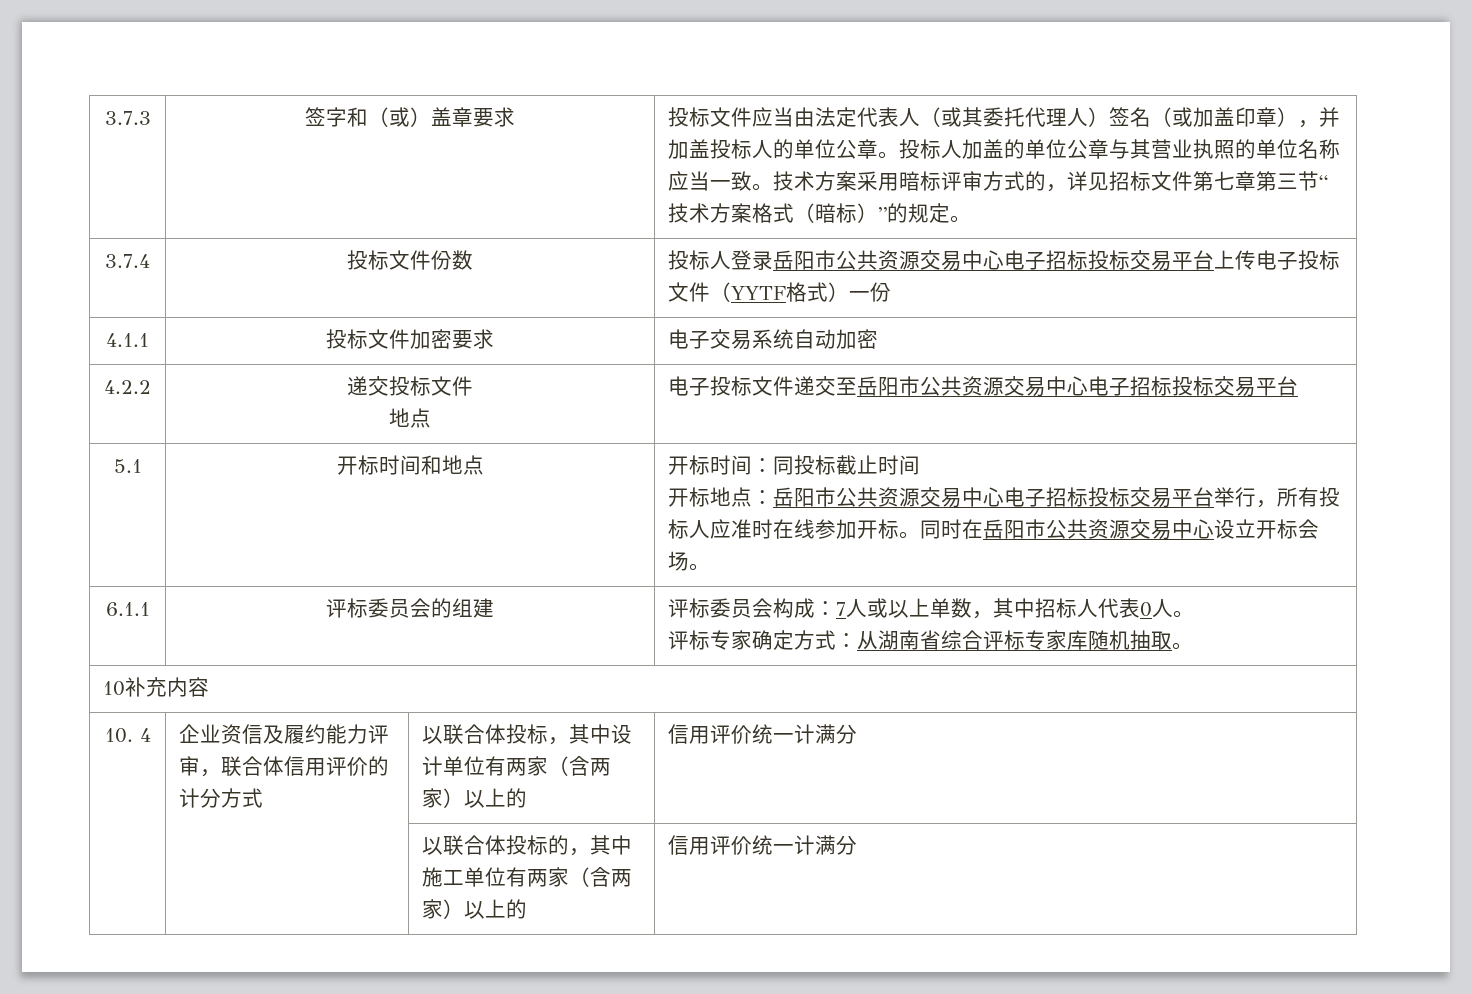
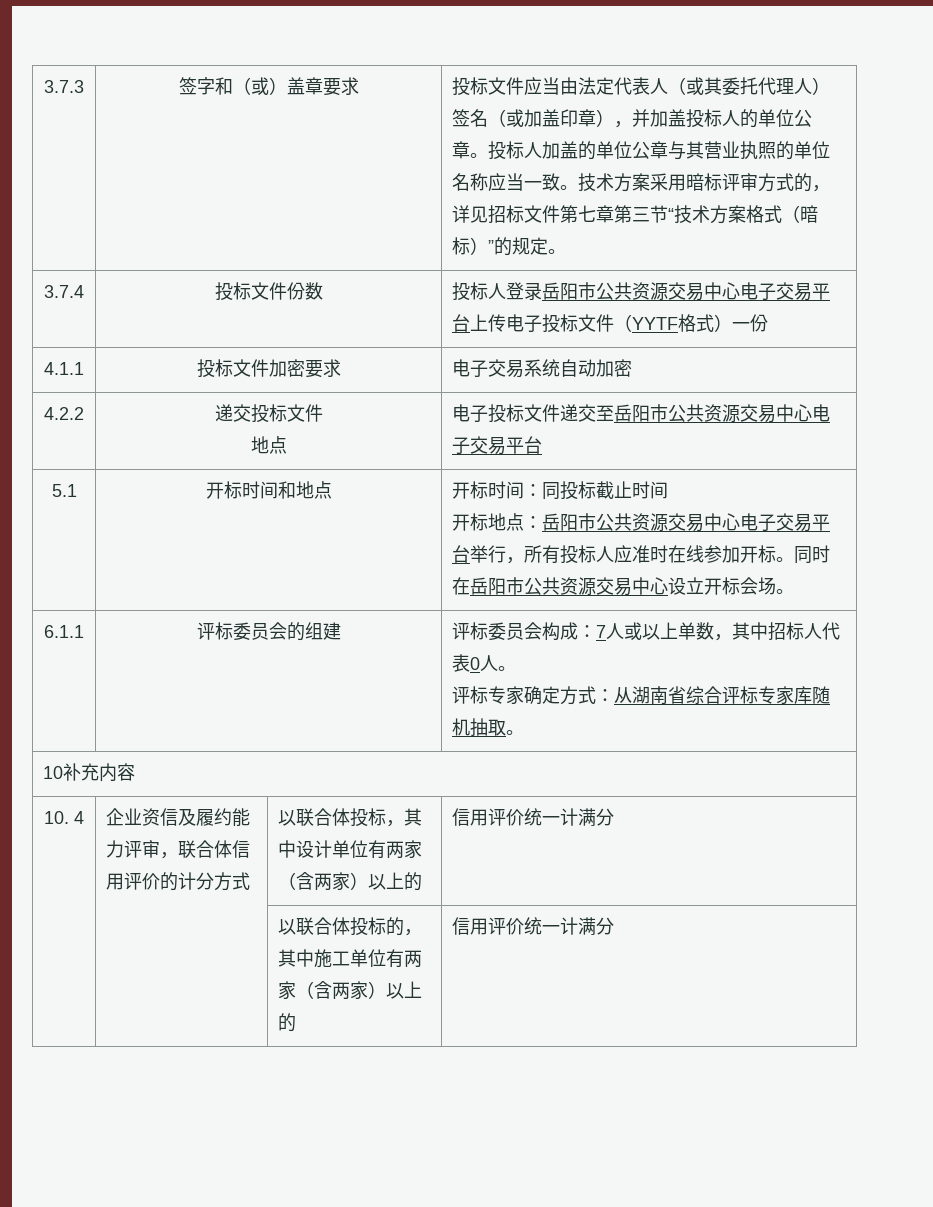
[1046,250,1131,270] 招标投标 -> (777, 292) none
[1130,376,1215,396] 招标投标 -> (471, 446) none
[1046,487,1131,507] 招标投标 -> (777, 523) none

